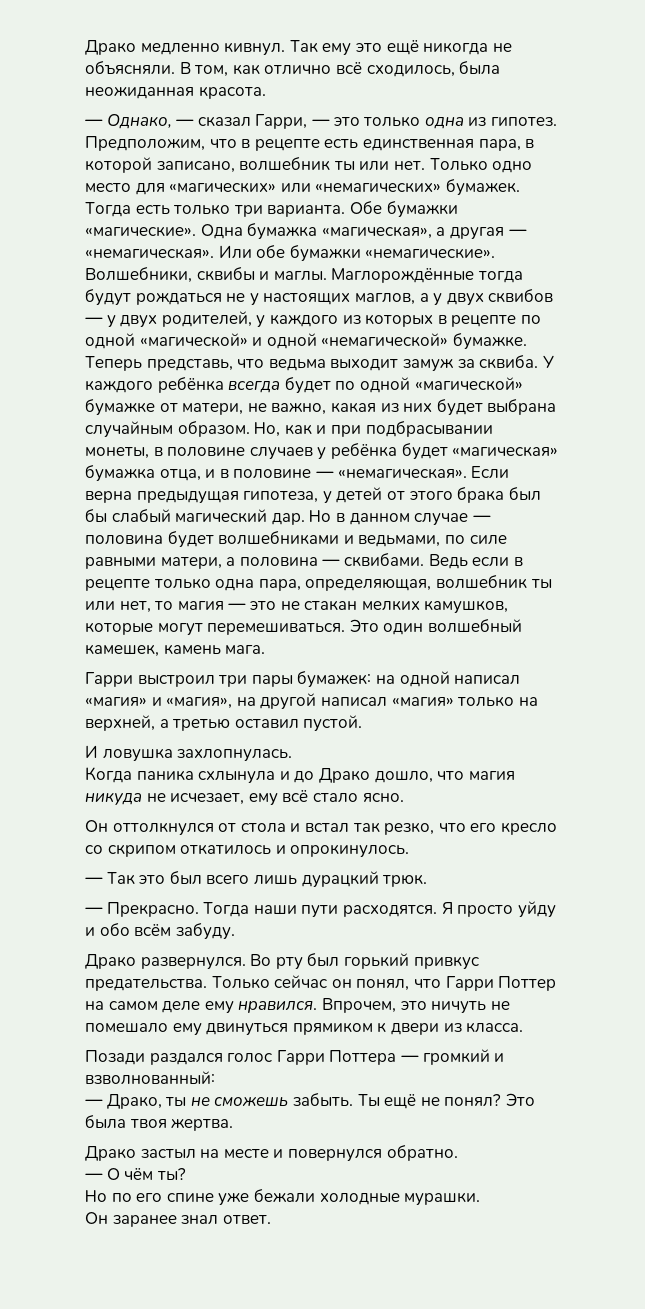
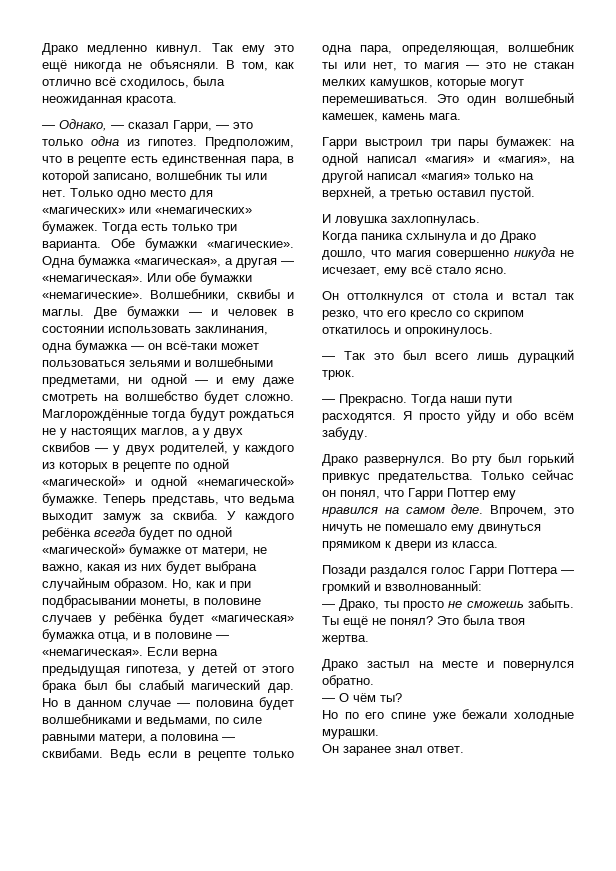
(327, 276) none -> [93,306,294,319] [42,326,268,335] [42,340,259,353] [42,357,273,367] [42,373,294,387] [42,391,294,404] Две бумажки — и человек в состоянии использовать заклинания, одна бумажка — он всё-таки может пользоваться зельями и волшебными предметами, ни одной — и ему даже смотреть на волшебство будет сложно.
(515, 776) none -> [436,250,509,260] совершенно
[85,1001,318,1014] на самом деле ему нравился. -> [493,490,516,500] [322,504,484,517] ему нравился на самом деле.
(187, 1101) none -> [403,601,444,611] просто

